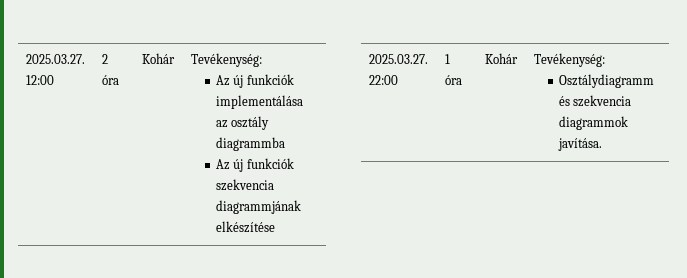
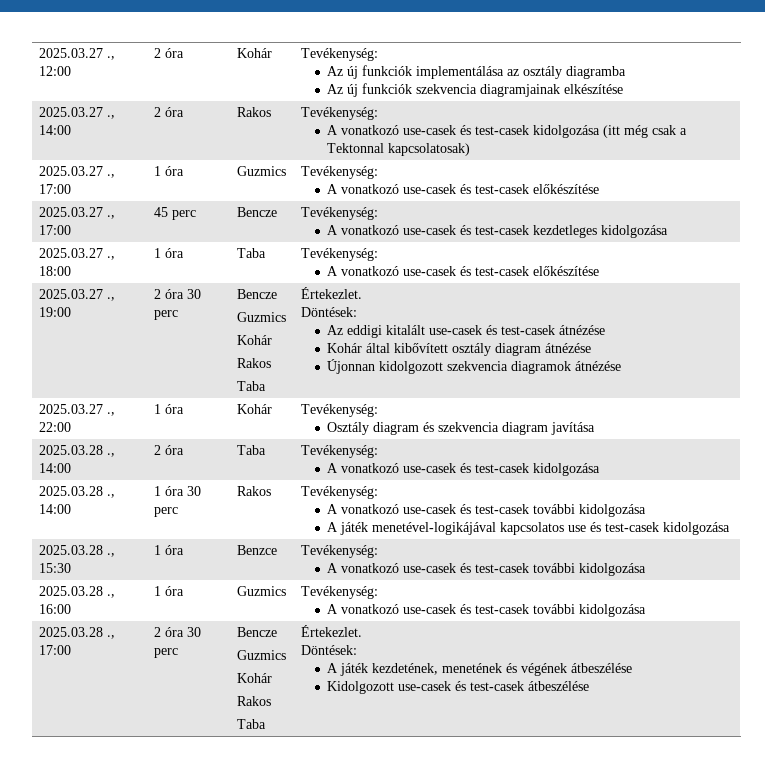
[25,54,85,64] 2025.03.27. -> [39,48,116,60] 2025.03.27 .,
[215,137,285,151] diagrammba -> [566,66,627,79] diagramba
[215,200,301,214] diagrammjának -> [480,84,561,97] diagramjainak
[368,54,428,64] 2025.03.27. -> [39,107,116,119] [39,125,72,135] [154,107,185,117] [237,107,272,117] [301,107,379,120] [327,125,688,138] [327,143,471,156] [39,166,116,178] [39,184,72,194] [154,166,185,176] [237,166,287,176] [301,166,379,179] [327,184,600,194] [39,207,116,219] [39,225,72,235] [154,207,197,220] [237,207,278,217] [301,207,379,220] [327,225,669,238] [39,248,116,260] [39,266,72,276] [154,248,185,258] [237,248,267,258] [301,248,379,261] [327,266,600,276] [39,289,116,301] [39,307,72,317] [154,289,202,299] [154,310,179,320] [237,289,278,299] [237,312,287,322] [237,335,273,345] [237,358,272,368] [237,381,267,391] [301,287,363,299] [301,307,358,317] [327,325,606,338] [327,343,592,356] [327,359,622,374] [39,404,116,416] 2025.03.27 ., 14:00 | 2 óra | Rakos | Tevékenység: // A vonatkozó use-casek és test-casek kidolgozása (itt még csak a Tektonnal kapcsolatosak) // 2025.03.27 ., 17:00 | 1 óra | Guzmics | Tevékenység: // A vonatkozó use-casek és test-casek előkészítése // 2025.03.27 ., 17:00 | 45 perc | Bencze | Tevékenység: // A vonatkozó use-casek és test-casek kezdetleges kidolgozása // 2025.03.27 ., 18:00 | 1 óra | Taba | Tevékenység: // A vonatkozó use-casek és test-casek előkészítése // 2025.03.27 ., 19:00 | 2 óra 30 perc | Bencze // Guzmics // Kohár // Rakos // Taba | Értekezlet. // Döntések: // Az eddigi kitalált use-casek és test-casek átnézése // Kohár által kibővített osztály diagram átnézése // Újonnan kidolgozott szekvencia diagramok átnézése // 2025.03.27 .,
[558,74,654,88] [558,95,632,107] [558,116,628,130] [557,138,602,151] Osztálydiagramm és szekvencia diagrammok javítása. -> [327,422,596,435] [39,445,116,457] [39,463,72,473] [154,445,185,455] [237,445,267,455] [301,445,379,458] [327,463,601,476] [39,486,116,498] [39,504,72,514] [154,486,202,496] [154,507,179,517] [237,486,272,496] [301,486,379,499] [327,504,647,517] [327,522,731,535] [39,545,116,557] [39,563,72,573] [154,545,185,555] [237,545,278,555] [301,545,379,558] [327,563,647,576] [39,586,116,598] [39,604,72,614] [154,586,185,596] [237,586,287,596] [301,586,379,599] [327,604,647,617] [39,627,116,639] [39,645,72,655] [154,627,202,637] [154,648,179,658] [237,627,278,637] [237,650,287,660] [237,673,273,683] [237,696,272,706] [237,719,267,729] [301,625,363,637] [301,645,358,655] [327,663,633,676] [327,681,590,694] Osztály diagram és szekvencia diagram javítása // 2025.03.28 ., 14:00 | 2 óra | Taba | Tevékenység: // A vonatkozó use-casek és test-casek kidolgozása // 2025.03.28 ., 14:00 | 1 óra 30 perc | Rakos | Tevékenység: // A vonatkozó use-casek és test-casek további kidolgozása // A játék menetével-logikájával kapcsolatos use és test-casek kidolgozása // 2025.03.28 ., 15:30 | 1 óra | Benzce | Tevékenység: // A vonatkozó use-casek és test-casek további kidolgozása // 2025.03.28 ., 16:00 | 1 óra | Guzmics | Tevékenység: // A vonatkozó use-casek és test-casek további kidolgozása // 2025.03.28 ., 17:00 | 2 óra 30 perc | Bencze // Guzmics // Kohár // Rakos // Taba | Értekezlet. // Döntések: // A játék kezdetének, menetének és végének átbeszélése // Kidolgozott use-casek és test-casek átbeszélése

